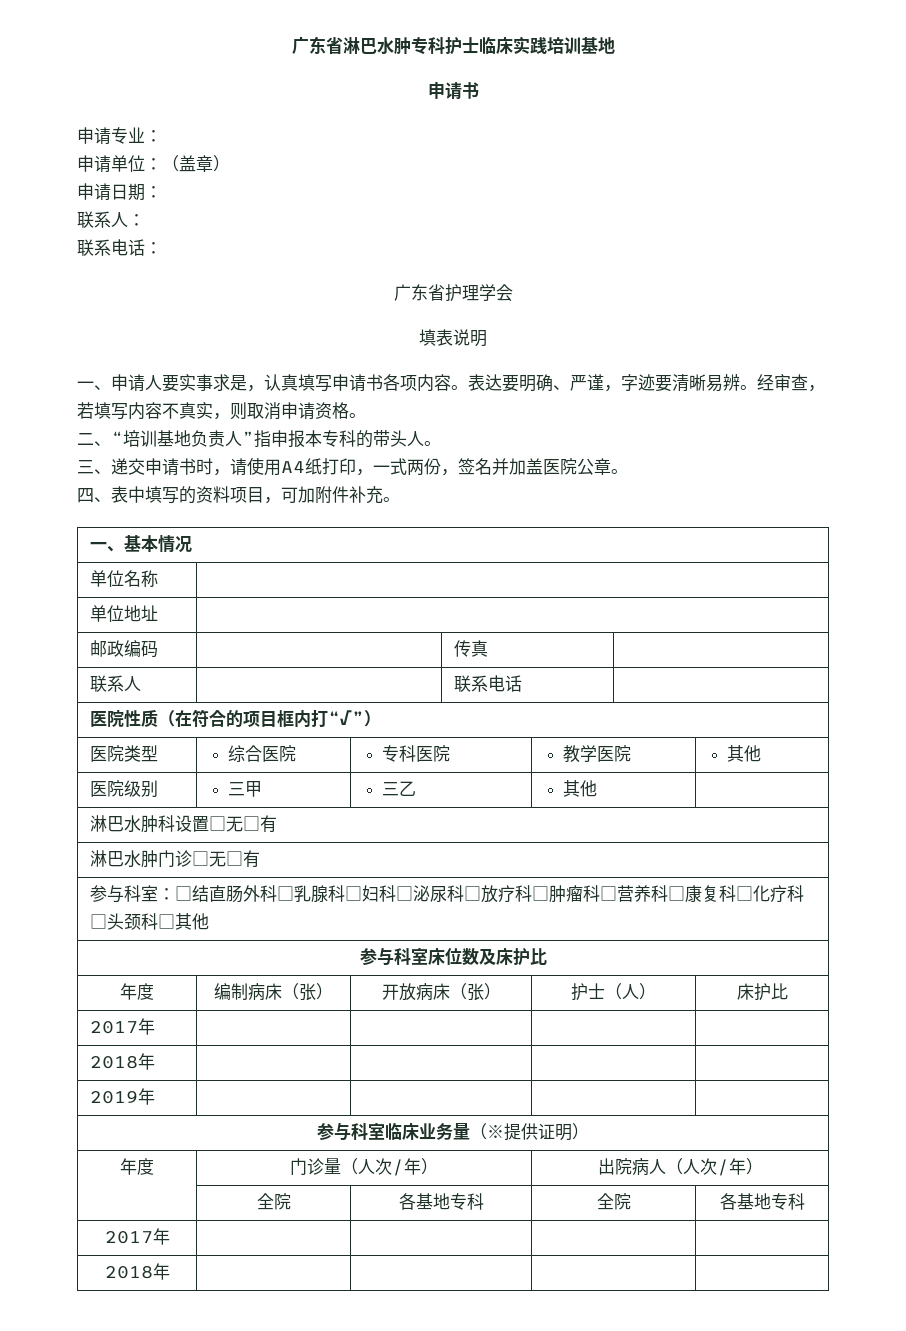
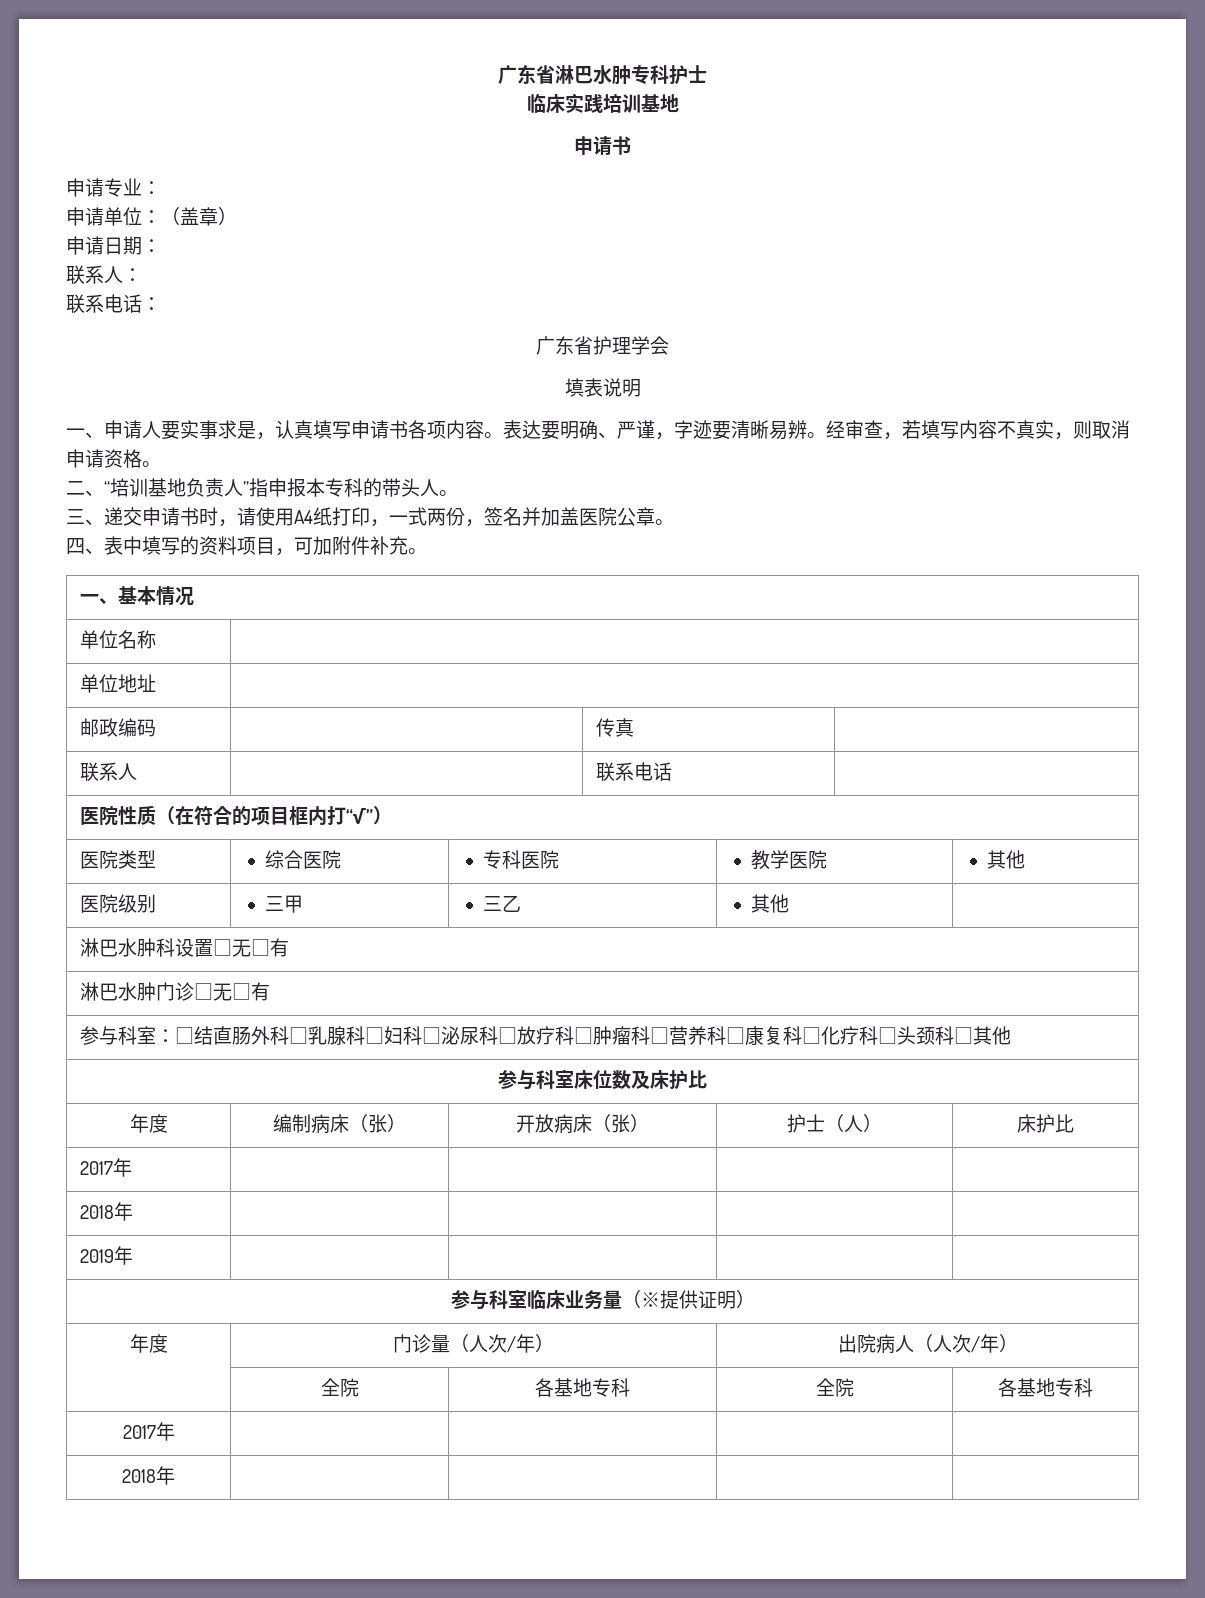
(479, 45) none -> (707, 74) //

